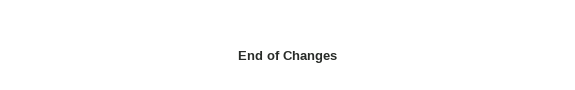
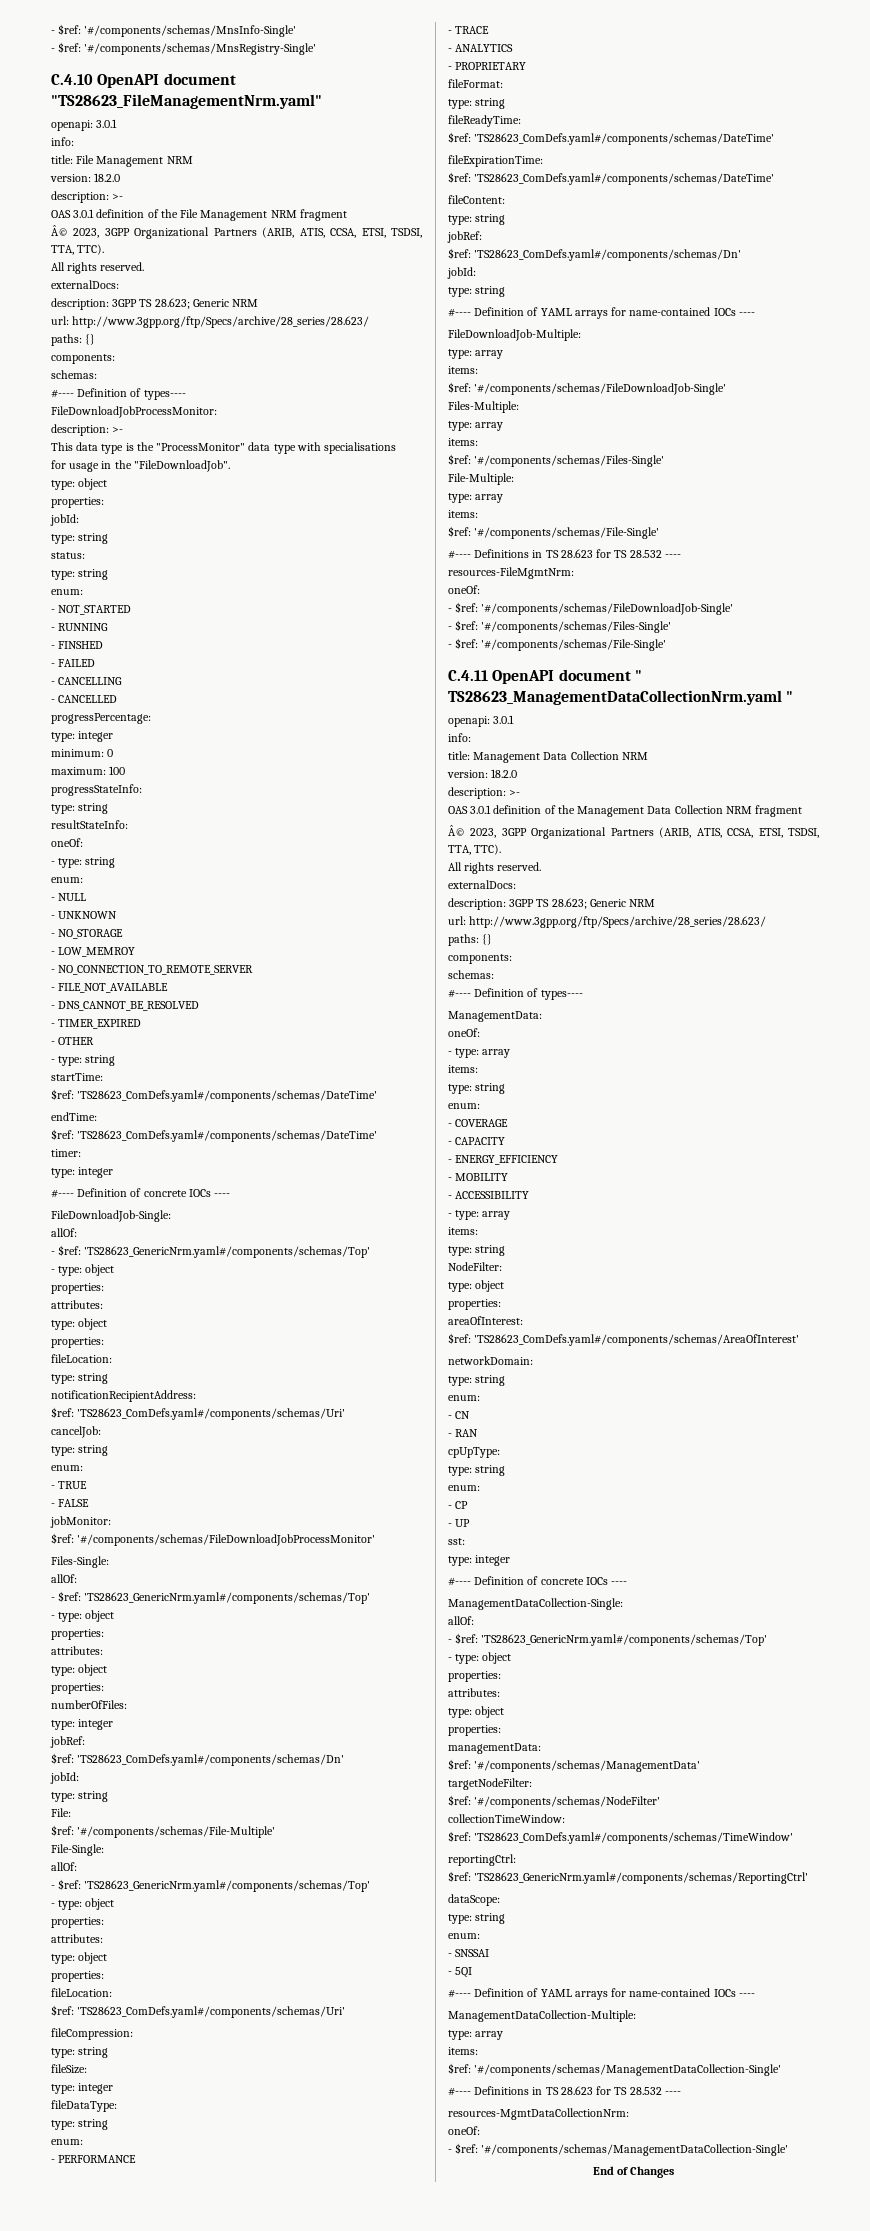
(238, 55) none -> [51,24,297,37] [51,42,317,55] [51,73,236,88] [51,94,322,109] [51,119,118,131] [51,137,74,146] [51,155,193,167] [50,173,121,182] [51,191,124,203] [51,209,347,221] [51,225,422,239] [51,244,105,255] [51,262,145,274] [51,280,119,289] [51,298,259,310] [51,316,370,328] [51,334,96,346] [51,354,115,364] [51,370,97,379] [51,388,186,400] [51,406,217,418] [51,424,124,436] [51,442,397,454] [51,460,230,472] [51,478,108,490] [51,497,104,508] [50,514,79,526] [51,533,109,544] [51,552,85,559] [51,569,109,580] [51,589,83,595] [51,605,132,615] [51,623,109,631] [51,641,104,649] [51,659,96,667] [51,677,123,685] [51,695,118,703] [51,713,151,724] [51,731,114,742] [51,749,114,757] [51,766,126,775] [51,784,142,796] [51,803,109,814] [51,820,128,829] [51,838,83,847] [51,857,116,868] [51,877,83,883] [51,893,87,901] [51,911,118,919] [51,929,124,939] [51,947,136,957] [51,965,254,975] [51,983,169,993] [51,1001,200,1011] [51,1019,142,1029] [51,1037,95,1045] [51,1055,116,1066] [51,1073,103,1081] [51,1089,378,1102] [51,1112,97,1121] [51,1129,378,1142] [51,1149,81,1157] [51,1167,114,1178] [51,1188,231,1198] [51,1210,171,1222] [51,1228,77,1237] [51,1245,371,1258] [51,1264,115,1276] [51,1283,104,1294] [51,1300,103,1309] [51,1318,108,1330] [51,1337,104,1348] [51,1354,112,1363] [51,1373,109,1384] [51,1390,196,1402] [51,1407,346,1420] [51,1426,101,1438] [51,1445,109,1456] [51,1465,83,1471] [51,1481,88,1489] [51,1499,90,1507] [50,1516,111,1528] [51,1533,376,1546] [51,1556,109,1568] [51,1574,77,1583] [51,1591,371,1604] [51,1610,115,1622] [51,1629,104,1640] [51,1646,103,1655] [51,1664,108,1676] [51,1683,104,1694] [51,1700,127,1709] [51,1719,114,1730] [50,1736,85,1748] [51,1753,345,1766] [50,1772,79,1784] [51,1791,109,1802] [51,1808,71,1817] [51,1825,276,1838] [51,1844,104,1856] [51,1862,77,1871] [51,1879,371,1892] [51,1898,115,1910] [51,1917,104,1928] [51,1934,103,1943] [51,1952,108,1964] [51,1971,104,1982] [51,1988,112,1997] [51,2005,346,2018] [51,2028,133,2040] [51,2047,109,2058] [51,2064,87,2074] [51,2083,114,2094] [51,2100,117,2112] [51,2119,109,2130] [51,2139,83,2145] [51,2155,137,2163] [448,26,490,34] [448,44,514,52] [448,62,527,70] [448,79,503,88] [448,98,506,109] [448,115,521,127] [448,132,775,145] [448,155,543,167] [448,172,775,185] [448,195,505,204] [448,214,506,225] [447,231,482,243] [448,248,742,261] [447,267,476,279] [448,286,506,297] [448,307,755,319] [448,329,581,341] [448,349,504,359] [448,366,478,374] [448,382,727,395] [448,401,519,413] [448,421,504,431] [448,438,478,446] [448,454,665,467] [448,473,514,485] [448,493,504,503] [448,510,478,518] [448,526,660,539] [448,549,681,559] [448,567,574,579] [448,585,480,594] [448,602,734,615] [448,620,672,633] [448,638,667,651] [448,669,642,684] [448,690,794,705] [448,715,515,727] [448,733,471,742] [448,751,648,763] [447,769,518,778] [448,787,521,799] [448,805,803,817] [448,825,819,839] [448,844,502,855] [448,862,542,874] [448,880,516,889] [448,898,656,910] [448,916,767,928] [448,934,493,946] [448,954,512,964] [448,970,494,979] [448,988,583,1000] [448,1011,542,1022] [448,1028,480,1037] [448,1048,511,1058] [448,1065,478,1073] [448,1083,506,1094] [448,1103,480,1109] [448,1119,509,1127] [448,1137,506,1145] [448,1155,559,1165] [448,1173,509,1181] [448,1191,530,1199] [448,1210,511,1220] [448,1227,478,1235] [448,1245,506,1256] [448,1262,502,1271] [448,1280,505,1292] [448,1299,501,1310] [448,1316,523,1325] [448,1333,800,1346] [448,1356,533,1365] [448,1375,506,1386] [448,1395,480,1401] [448,1411,471,1419] [448,1429,479,1437] [448,1447,500,1458] [448,1465,506,1476] [448,1485,480,1491] [448,1501,469,1509] [448,1519,471,1527] [448,1538,465,1545] [448,1555,511,1566] [448,1576,628,1586] [448,1598,623,1610] [448,1616,474,1625] [448,1633,768,1646] [448,1652,512,1664] [448,1671,501,1682] [448,1688,500,1697] [448,1706,505,1718] [448,1725,501,1736] [448,1743,541,1754] [448,1759,701,1772] [448,1778,532,1790] [448,1795,661,1808] [448,1814,565,1823] [448,1831,794,1844] [448,1854,516,1866] [448,1871,809,1884] [448,1894,500,1906] [448,1913,506,1924] [448,1933,480,1939] [448,1949,490,1957] [448,1967,473,1978] [448,1988,755,2000] [448,2010,636,2022] [448,2030,504,2040] [448,2047,478,2055] [448,2063,782,2076] [448,2086,681,2096] [448,2108,629,2120] [448,2126,480,2135] [448,2143,789,2156] - $ref: '#/components/schemas/MnsInfo-Single' // - $ref: '#/components/schemas/MnsRegistry-Single' // C.4.10 OpenAPI document "TS28623_FileManagementNrm.yaml" // openapi: 3.0.1 // info: // title: File Management NRM // version: 18.2.0 // description: >- // OAS 3.0.1 definition of the File Management NRM fragment // Â© 2023, 3GPP Organizational Partners (ARIB, ATIS, CCSA, ETSI, TSDSI, TTA, TTC). // All rights reserved. // externalDocs: // description: 3GPP TS 28.623; Generic NRM // url: http://www.3gpp.org/ftp/Specs/archive/28_series/28.623/ // paths: {} // components: // schemas: // #---- Definition of types---- // FileDownloadJobProcessMonitor: // description: >- // This data type is the "ProcessMonitor" data type with specialisations // for usage in the "FileDownloadJob". // type: object // properties: // jobId: // type: string // status: // type: string // enum: // - NOT_STARTED // - RUNNING // - FINSHED // - FAILED // - CANCELLING // - CANCELLED // progressPercentage: // type: integer // minimum: 0 // maximum: 100 // progressStateInfo: // type: string // resultStateInfo: // oneOf: // - type: string // enum: // - NULL // - UNKNOWN // - NO_STORAGE // - LOW_MEMROY // - NO_CONNECTION_TO_REMOTE_SERVER // - FILE_NOT_AVAILABLE // - DNS_CANNOT_BE_RESOLVED // - TIMER_EXPIRED // - OTHER // - type: string // startTime: // $ref: 'TS28623_ComDefs.yaml#/components/schemas/DateTime' // endTime: // $ref: 'TS28623_ComDefs.yaml#/components/schemas/DateTime' // timer: // type: integer // #---- Definition of concrete IOCs ---- // FileDownloadJob-Single: // allOf: // - $ref: 'TS28623_GenericNrm.yaml#/components/schemas/Top' // - type: object // properties: // attributes: // type: object // properties: // fileLocation: // type: string // notificationRecipientAddress: // $ref: 'TS28623_ComDefs.yaml#/components/schemas/Uri' // cancelJob: // type: string // enum: // - TRUE // - FALSE // jobMonitor: // $ref: '#/components/schemas/FileDownloadJobProcessMonitor' // Files-Single: // allOf: // - $ref: 'TS28623_GenericNrm.yaml#/components/schemas/Top' // - type: object // properties: // attributes: // type: object // properties: // numberOfFiles: // type: integer // jobRef: // $ref: 'TS28623_ComDefs.yaml#/components/schemas/Dn' // jobId: // type: string // File: // $ref: '#/components/schemas/File-Multiple' // File-Single: // allOf: // - $ref: 'TS28623_GenericNrm.yaml#/components/schemas/Top' // - type: object // properties: // attributes: // type: object // properties: // fileLocation: // $ref: 'TS28623_ComDefs.yaml#/components/schemas/Uri' // fileCompression: // type: string // fileSize: // type: integer // fileDataType: // type: string // enum: // - PERFORMANCE // - TRACE // - ANALYTICS // - PROPRIETARY // fileFormat: // type: string // fileReadyTime: // $ref: 'TS28623_ComDefs.yaml#/components/schemas/DateTime' // fileExpirationTime: // $ref: 'TS28623_ComDefs.yaml#/components/schemas/DateTime' // fileContent: // type: string // jobRef: // $ref: 'TS28623_ComDefs.yaml#/components/schemas/Dn' // jobId: // type: string // #---- Definition of YAML arrays for name-contained IOCs ---- // FileDownloadJob-Multiple: // type: array // items: // $ref: '#/components/schemas/FileDownloadJob-Single' // Files-Multiple: // type: array // items: // $ref: '#/components/schemas/Files-Single' // File-Multiple: // type: array // items: // $ref: '#/components/schemas/File-Single' // #---- Definitions in TS 28.623 for TS 28.532 ---- // resources-FileMgmtNrm: // oneOf: // - $ref: '#/components/schemas/FileDownloadJob-Single' // - $ref: '#/components/schemas/Files-Single' // - $ref: '#/components/schemas/File-Single' // C.4.11 OpenAPI document " TS28623_ManagementDataCollectionNrm.yaml " // openapi: 3.0.1 // info: // title: Management Data Collection NRM // version: 18.2.0 // description: >- // OAS 3.0.1 definition of the Management Data Collection NRM fragment // Â© 2023, 3GPP Organizational Partners (ARIB, ATIS, CCSA, ETSI, TSDSI, TTA, TTC). // All rights reserved. // externalDocs: // description: 3GPP TS 28.623; Generic NRM // url: http://www.3gpp.org/ftp/Specs/archive/28_series/28.623/ // paths: {} // components: // schemas: // #---- Definition of types---- // ManagementData: // oneOf: // - type: array // items: // type: string // enum: // - COVERAGE // - CAPACITY // - ENERGY_EFFICIENCY // - MOBILITY // - ACCESSIBILITY // - type: array // items: // type: string // NodeFilter: // type: object // properties: // areaOfInterest: // $ref: 'TS28623_ComDefs.yaml#/components/schemas/AreaOfInterest' // networkDomain: // type: string // enum: // - CN // - RAN // cpUpType: // type: string // enum: // - CP // - UP // sst: // type: integer // #---- Definition of concrete IOCs ---- // ManagementDataCollection-Single: // allOf: // - $ref: 'TS28623_GenericNrm.yaml#/components/schemas/Top' // - type: object // properties: // attributes: // type: object // properties: // managementData: // $ref: '#/components/schemas/ManagementData' // targetNodeFilter: // $ref: '#/components/schemas/NodeFilter' // collectionTimeWindow: // $ref: 'TS28623_ComDefs.yaml#/components/schemas/TimeWindow' // reportingCtrl: // $ref: 'TS28623_GenericNrm.yaml#/components/schemas/ReportingCtrl' // dataScope: // type: string // enum: // - SNSSAI // - 5QI // #---- Definition of YAML arrays for name-contained IOCs ---- // ManagementDataCollection-Multiple: // type: array // items: // $ref: '#/components/schemas/ManagementDataCollection-Single' // #---- Definitions in TS 28.623 for TS 28.532 ---- // resources-MgmtDataCollectionNrm: // oneOf: // - $ref: '#/components/schemas/ManagementDataCollection-Single' //

